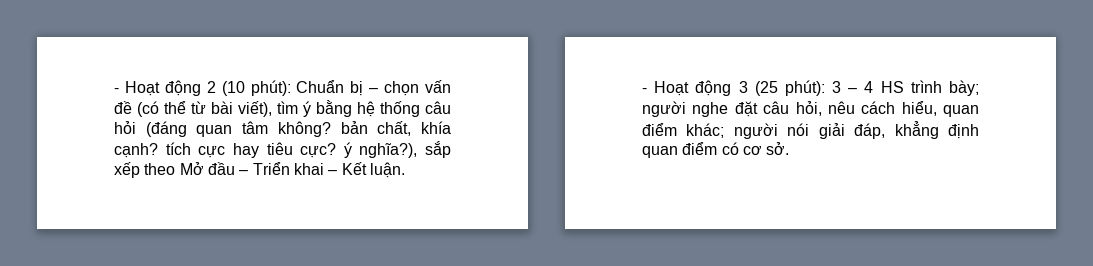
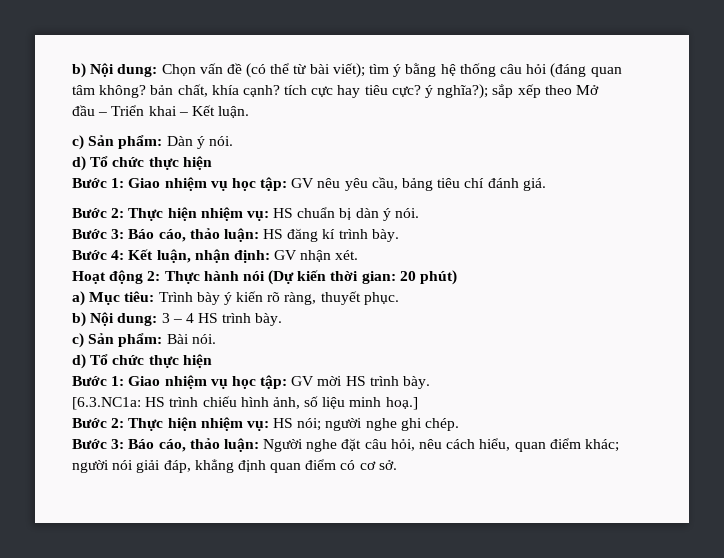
[114,80,420,96] - Hoạt động 2 (10 phút): Chuẩn bị – chọn -> [72,63,196,78] b) Nội dung: Chọn
[238,101,272,117] viết), -> [332,63,365,78] viết);
[359,143,418,158] nghĩa?), -> [437,84,489,99] nghĩa?);
[642,80,825,96] - Hoạt động 3 (25 phút): -> [72,135,233,150] [72,156,212,171] [72,177,546,191] [72,207,420,221] [72,228,399,242] [72,249,359,263] [72,270,458,285] [72,291,399,306] [72,312,158,327] c) Sản phẩm: Dàn ý nói. // d) Tổ chức thực hiện // Bước 1: Giao nhiệm vụ học tập: GV nêu yêu cầu, bảng tiêu chí đánh giá. // Bước 2: Thực hiện nhiệm vụ: HS chuẩn bị dàn ý nói. // Bước 3: Báo cáo, thảo luận: HS đăng kí trình bày. // Bước 4: Kết luận, nhận định: GV nhận xét. // Hoạt động 2: Thực hành nói (Dự kiến thời gian: 20 phút) // a) Mục tiêu: Trình bày ý kiến rõ ràng, thuyết phục. // b) Nội dung:
[949,80,979,96] [642,101,686,117] bày; người -> [255,313,283,326] [72,333,216,348] [72,354,212,369] [72,375,431,389] [72,396,418,410] [72,417,460,431] [72,438,304,452] bày. // c) Sản phẩm: Bài nói. // d) Tổ chức thực hiện // Bước 1: Giao nhiệm vụ học tập: GV mời HS trình bày. // [6.3.NC1a: HS trình chiếu hình ảnh, số liệu minh hoạ.] // Bước 2: Thực hiện nhiệm vụ: HS nói; người nghe ghi chép. // Bước 3: Báo cáo, thảo luận: Người

